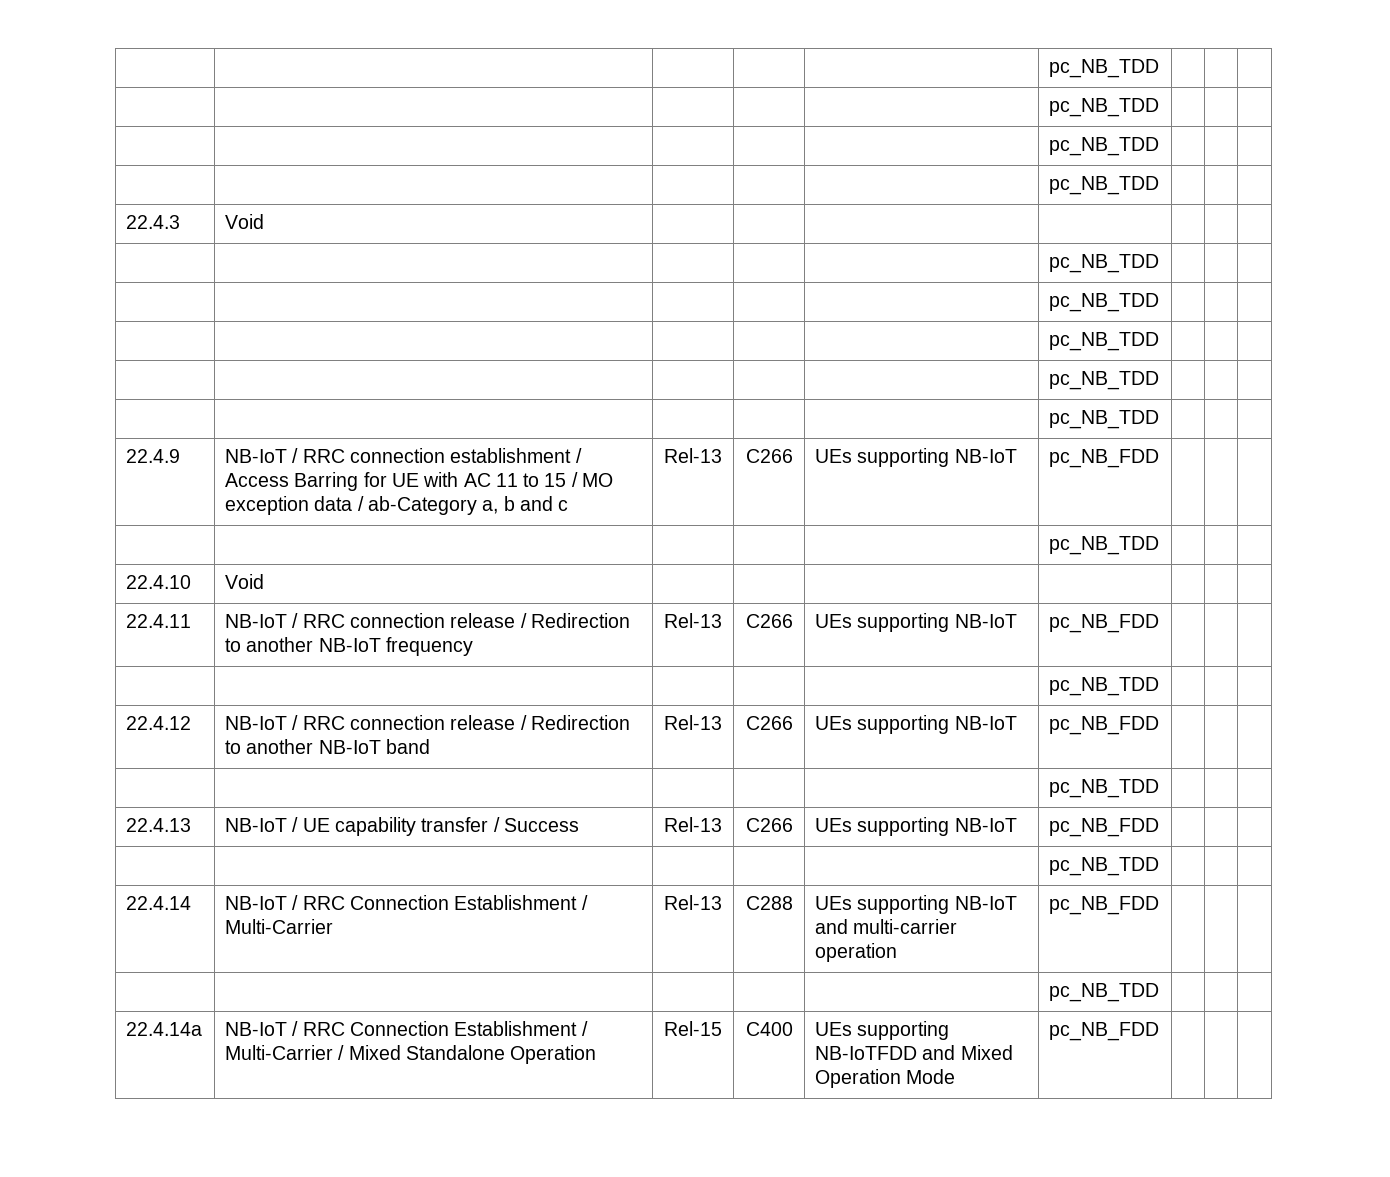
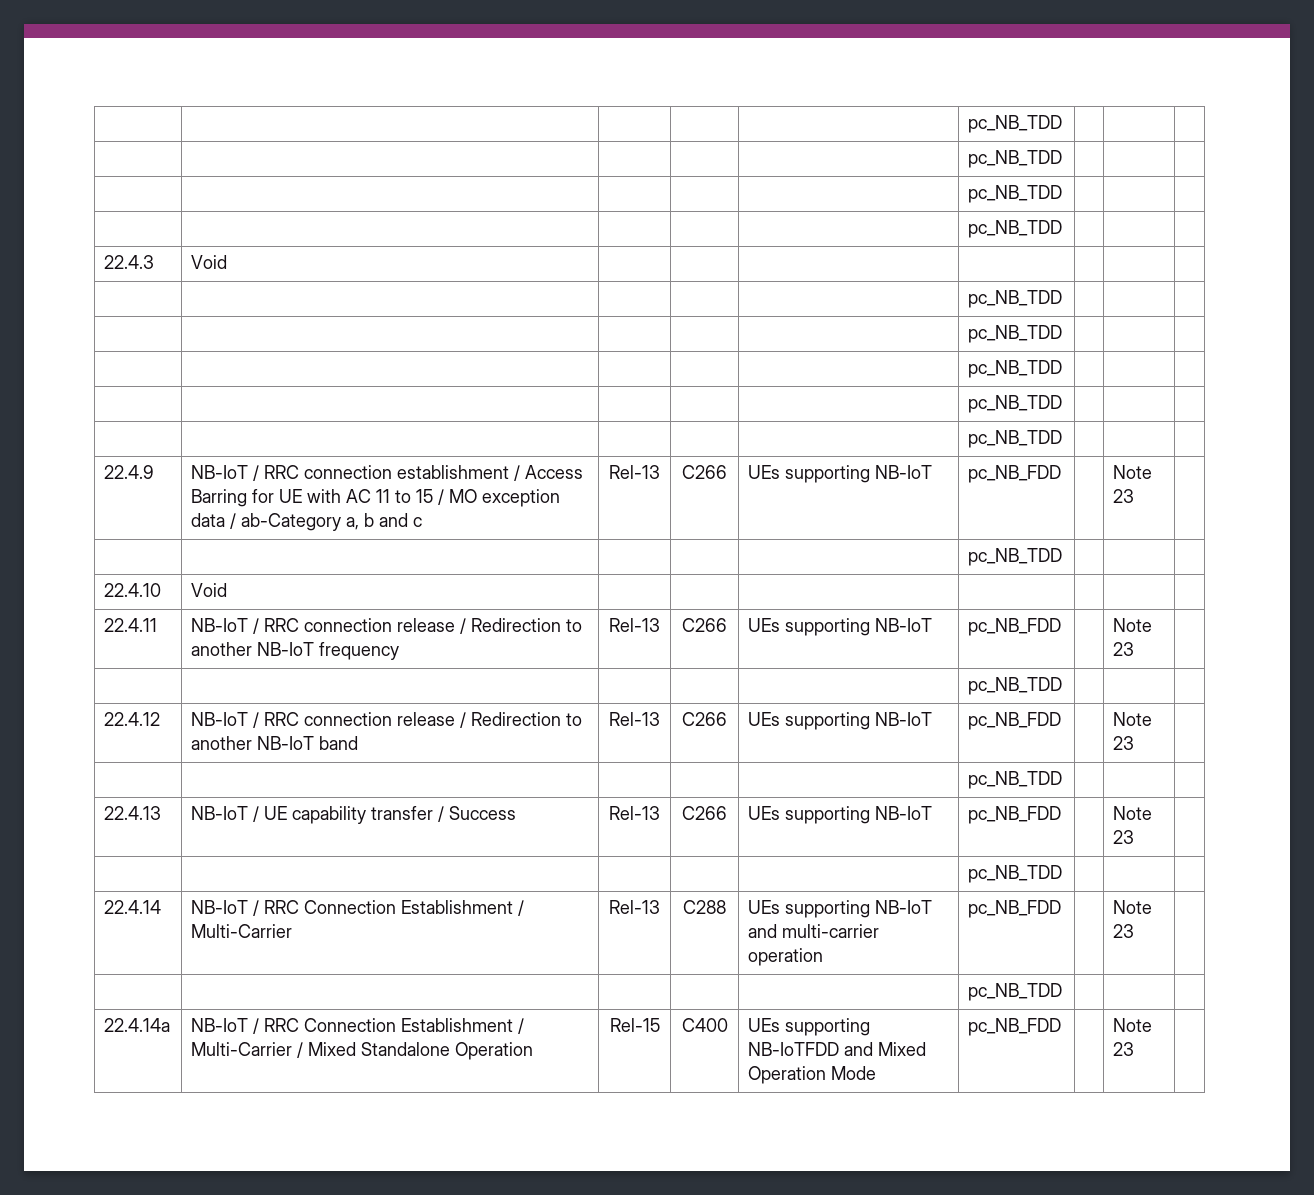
(1160, 458) none -> [1113,465,1153,479] [1113,489,1135,503] Note 23
(1160, 623) none -> [1113,618,1153,632] [1113,642,1135,656] Note 23
(1160, 725) none -> [1113,712,1153,726] [1113,736,1135,750] Note 23
(1160, 827) none -> [1113,806,1153,820] [1113,830,1135,844] Note 23
(1160, 905) none -> [1113,900,1153,914] [1113,924,1135,938] Note 23
(1160, 1031) none -> [1113,1018,1153,1032] [1113,1042,1135,1056] Note 23

